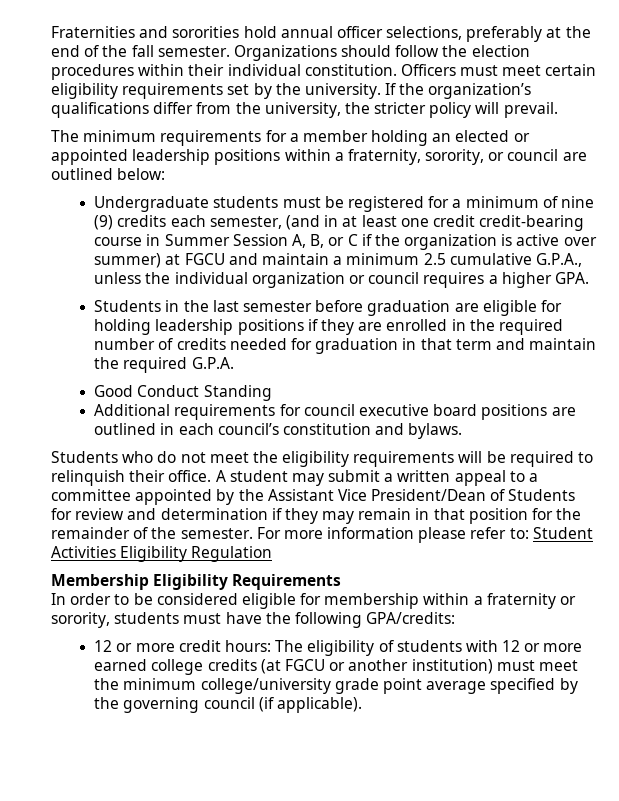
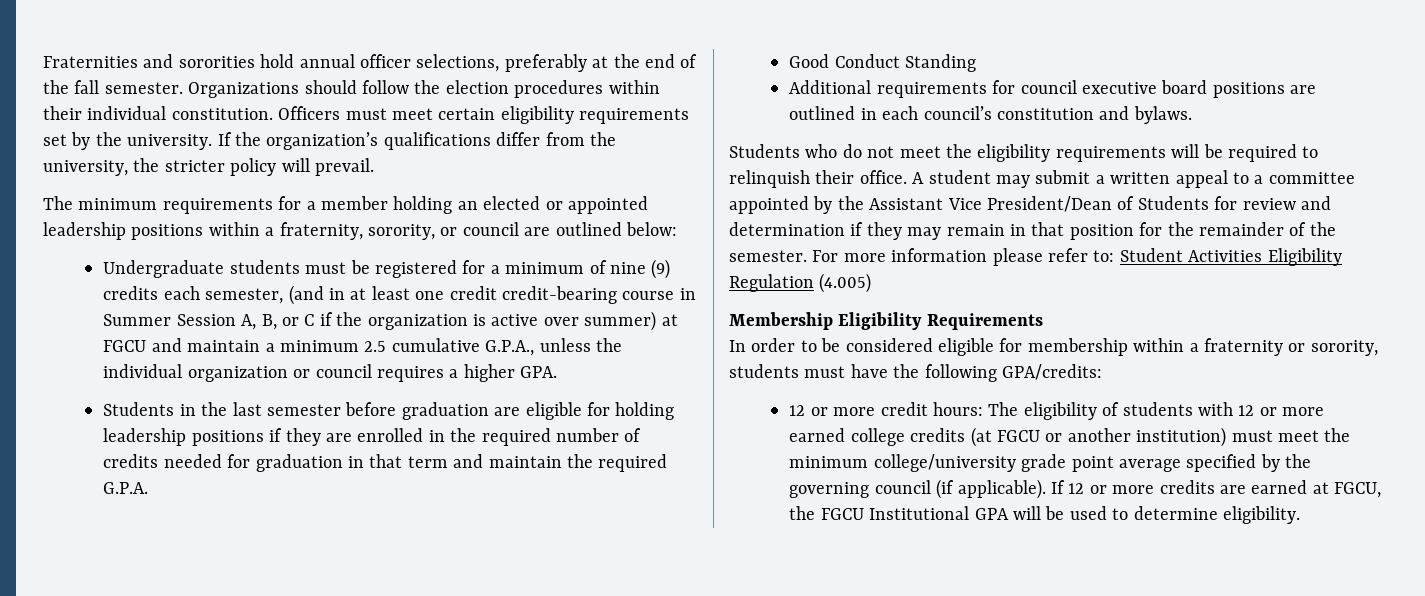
(273, 554) none -> [819,273,872,293] (4.005)
(362, 705) none -> [1051,480,1382,498] [789,506,1301,524] If 12 or more credits are earned at FGCU, the FGCU Institutional GPA will be used to determine eligibility.

